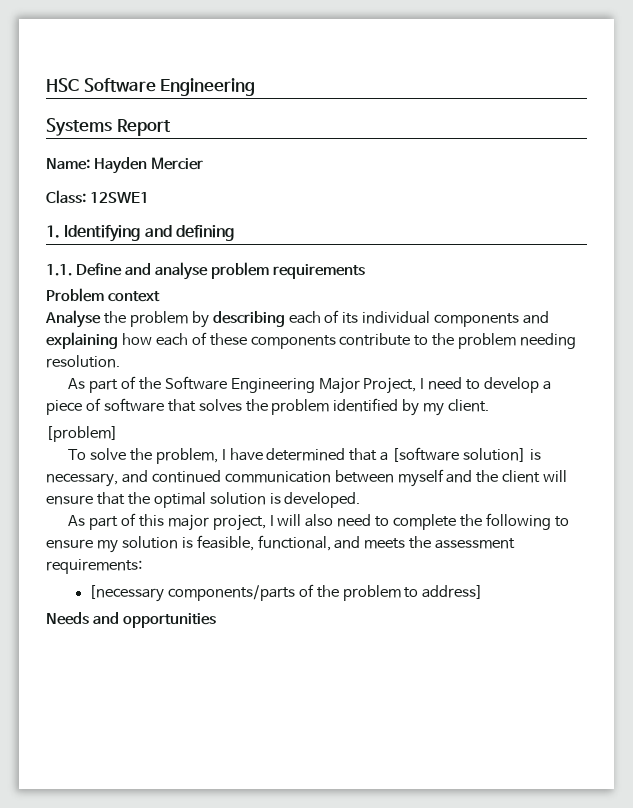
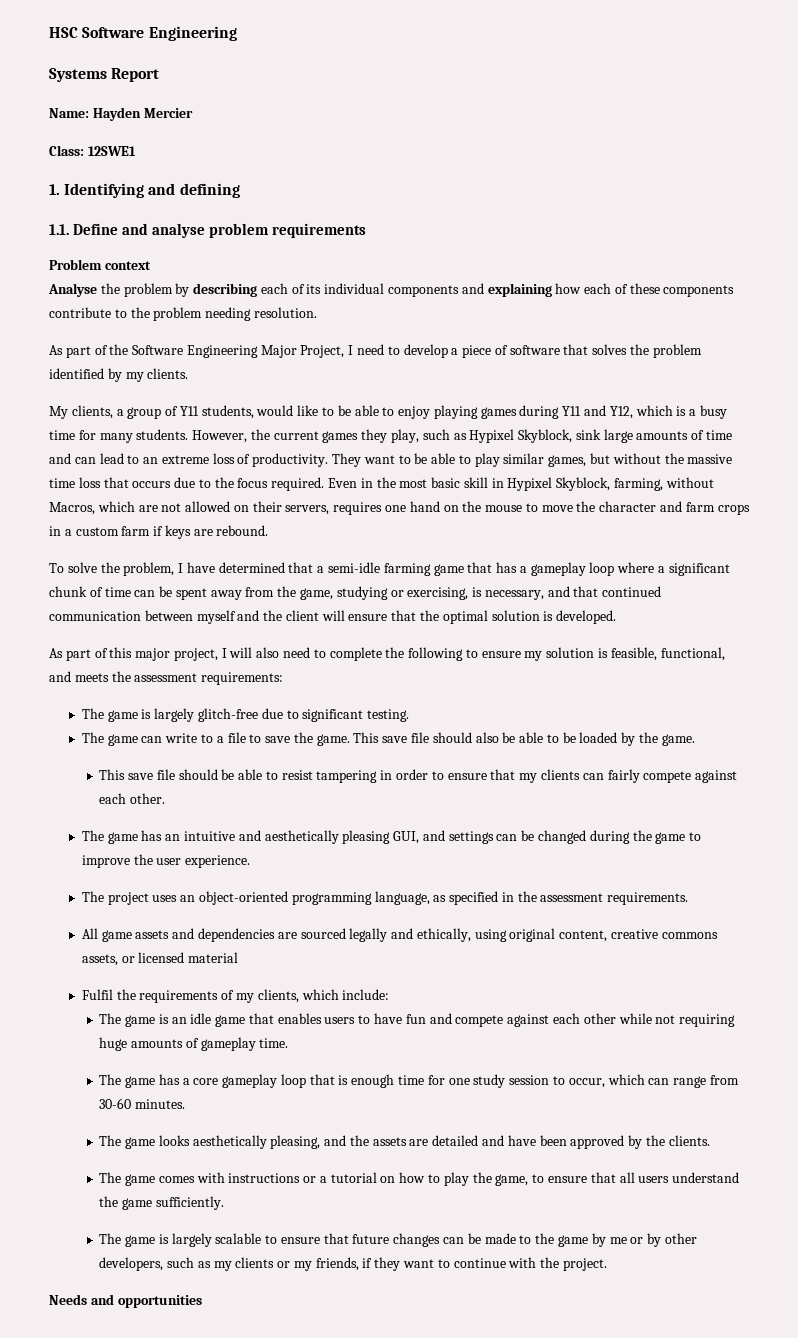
[448,399,490,412] [46,426,118,442] client. // [problem] -> [147,368,189,379] [49,405,727,419] [49,429,733,443] [49,453,733,467] [49,477,714,491] [49,501,750,515] [49,525,269,539] clients. // My clients, a group of Y11 students, would like to be able to enjoy playing games during Y11 and Y12, which is a busy time for many students. However, the current games they play, such as Hypixel Skyblock, sink large amounts of time and can lead to an extreme loss of productivity. They want to be able to play similar games, but without the massive time loss that occurs due to the focus required. Even in the most basic skill in Hypixel Skyblock, farming, without Macros, which are not allowed on their servers, requires one hand on the mouse to move the character and farm crops in a custom farm if keys are rebound.
[392,447,527,462] [software solution] -> [328,562,730,576] [49,586,469,600] semi-idle farming game that has a gameplay loop where a significant chunk of time can be spent away from the game, studying or exercising,
(148, 476) none -> [573,586,599,597] that
[88,584,484,602] [necessary components/parts of the problem to address] -> [81,708,410,722] [81,732,695,746] [99,769,738,783] [99,793,166,804] [81,830,702,844] [81,854,251,868] [81,891,689,905] [81,928,718,942] [81,952,239,966] [81,989,390,1003] [99,1013,736,1027] [99,1037,289,1051] [99,1074,739,1088] [99,1098,186,1109] [99,1135,710,1149] [99,1172,740,1186] [99,1196,224,1210] [99,1233,697,1247] [99,1257,607,1271] The game is largely glitch-free due to significant testing. // The game can write to a file to save the game. This save file should also be able to be loaded by the game. // This save file should be able to resist tampering in order to ensure that my clients can fairly compete against each other. // The game has an intuitive and aesthetically pleasing GUI, and settings can be changed during the game to improve the user experience. // The project uses an object-oriented programming language, as specified in the assessment requirements. // All game assets and dependencies are sourced legally and ethically, using original content, creative commons assets, or licensed material // Fulfil the requirements of my clients, which include: // The game is an idle game that enables users to have fun and compete against each other while not requiring huge amounts of gameplay time. // The game has a core gameplay loop that is enough time for one study session to occur, which can range from 30-60 minutes. // The game looks aesthetically pleasing, and the assets are detailed and have been approved by the clients. // The game comes with instructions or a tutorial on how to play the game, to ensure that all users understand the game sufficiently. // The game is largely scalable to ensure that future changes can be made to the game by me or by other developers, such as my clients or my friends, if they want to continue with the project.

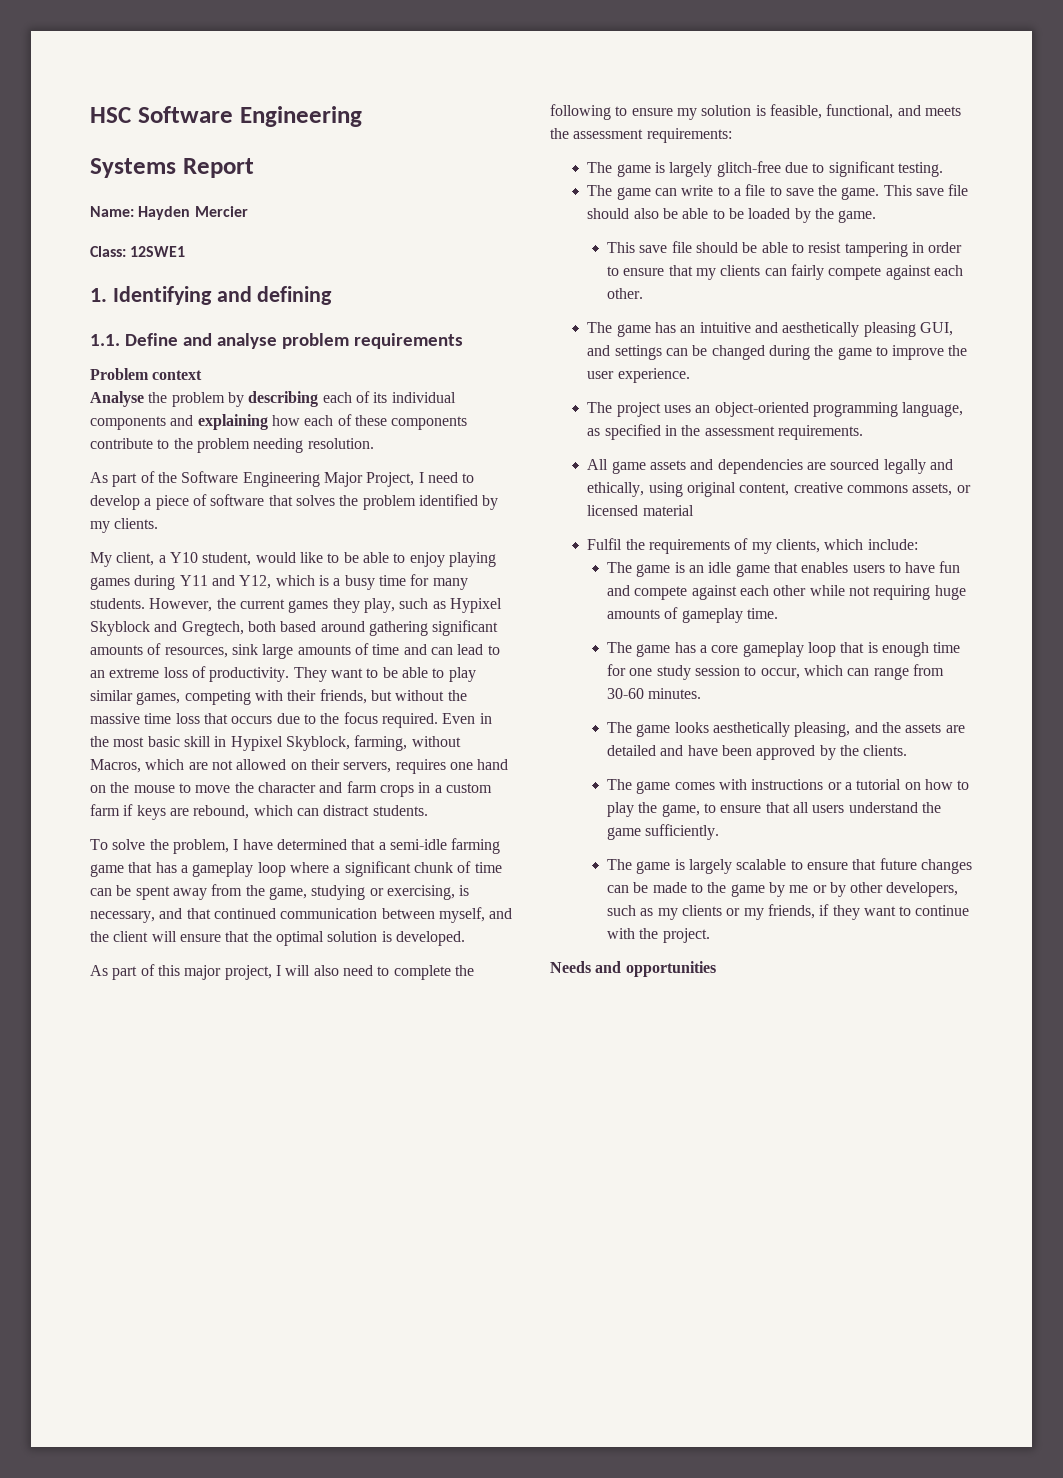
[71,405,254,419] clients, a group of Y11 students, -> [116,552,252,566] client, a Y10 student,
[518,429,573,443] Skyblock, -> [90,620,499,636] [90,643,228,658] Skyblock and Gregtech, both based around gathering significant amounts of resources,
(587, 461) none -> [184,689,367,705] competing with their friends,
[216,525,269,536] rebound. -> [193,805,428,819] rebound, which can distract students.
[196,610,236,624] myself -> [438,907,485,923] myself,

